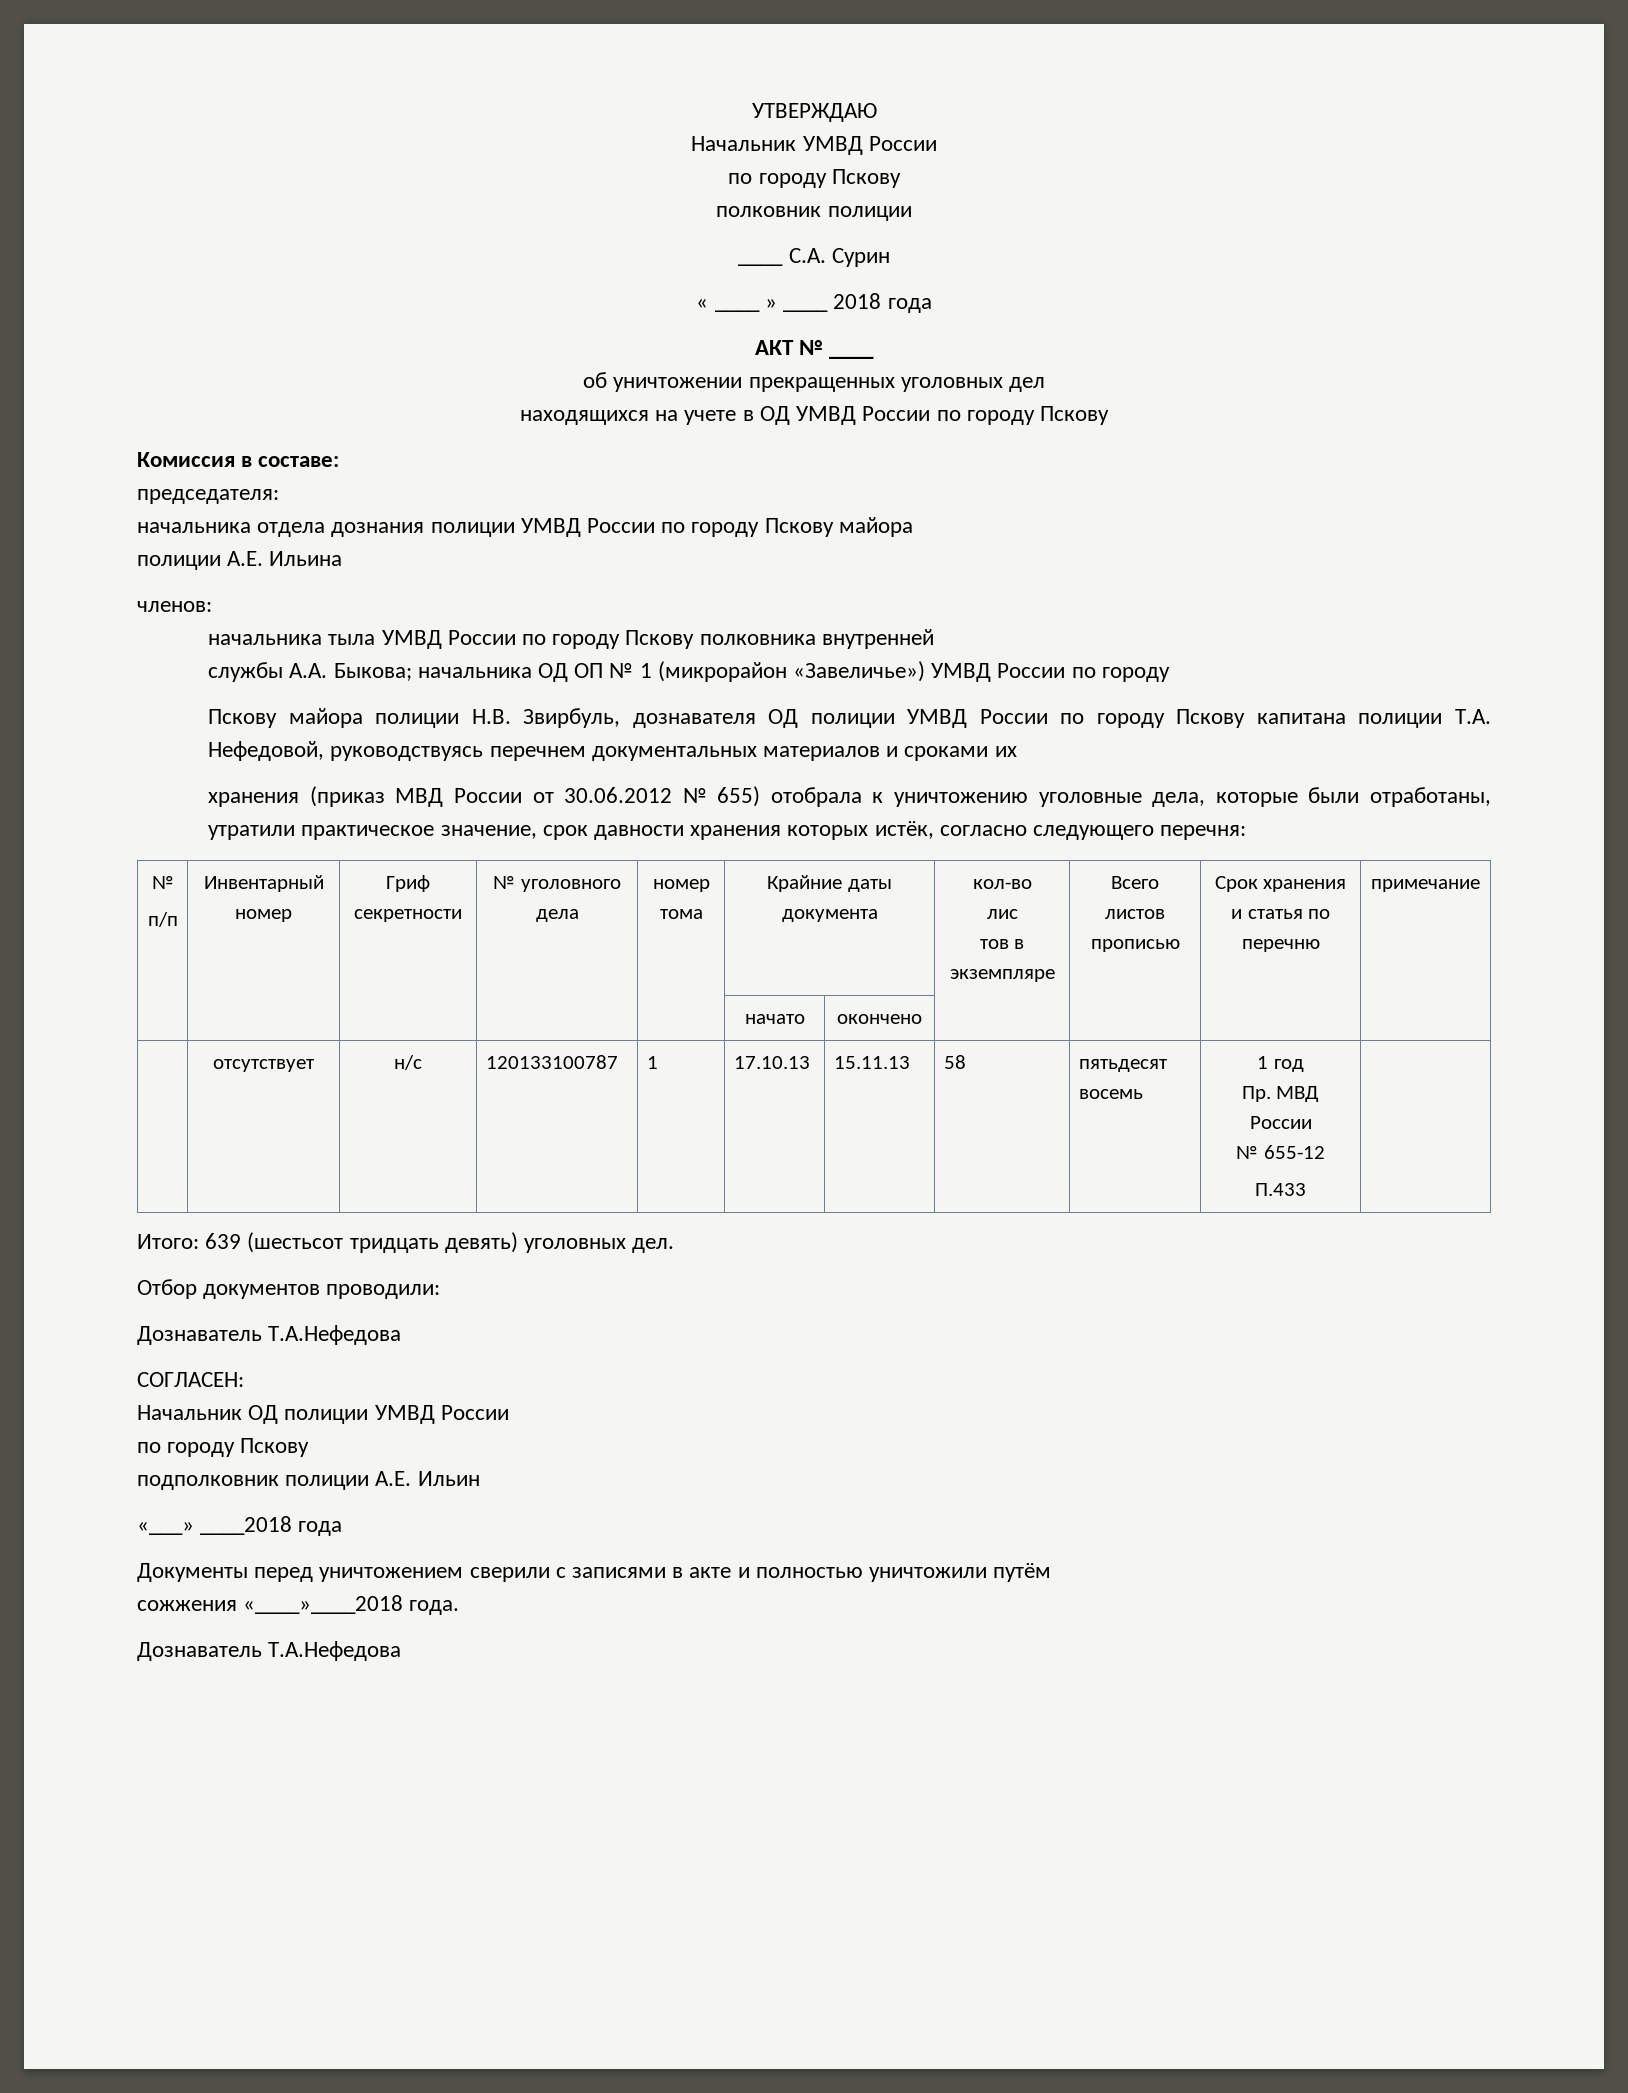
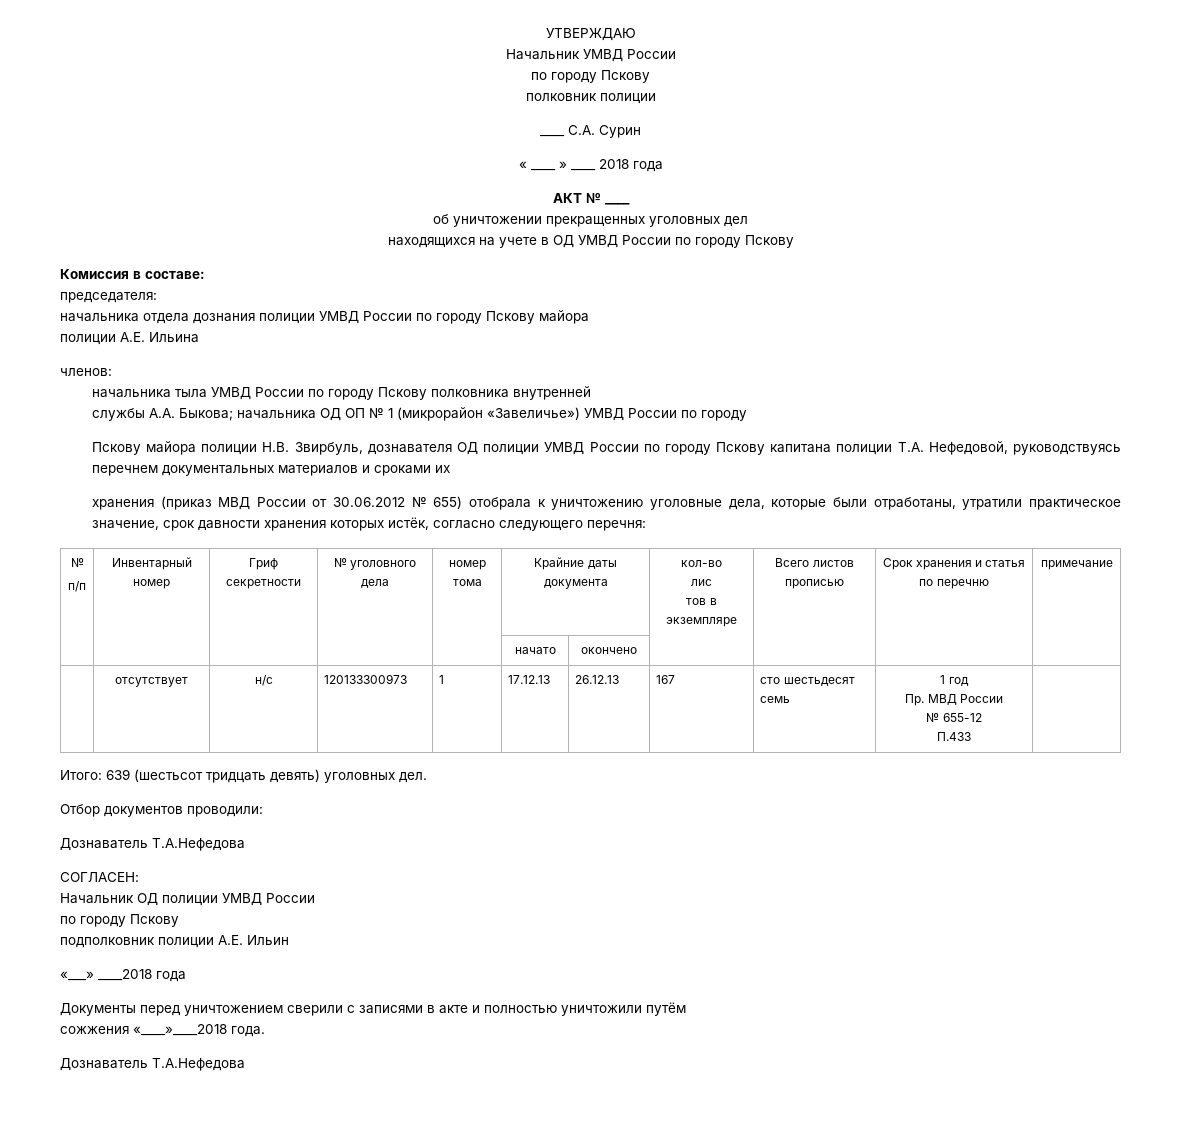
[485,1055,618,1069] [646,1056,658,1069] [733,1056,810,1069] [833,1056,910,1069] [943,1055,966,1069] [1078,1059,1167,1072] [1078,1089,1143,1099] 120133100787 | 1 | 17.10.13 | 15.11.13 | 58 | пятьдесят восемь -> [324,674,408,684] [439,675,445,684] [508,675,551,684] [575,675,620,684] [656,675,676,684] [760,677,855,686] [760,696,791,703] 120133300973 | 1 | 17.12.13 | 26.12.13 | 167 | сто шестьдесят семь

